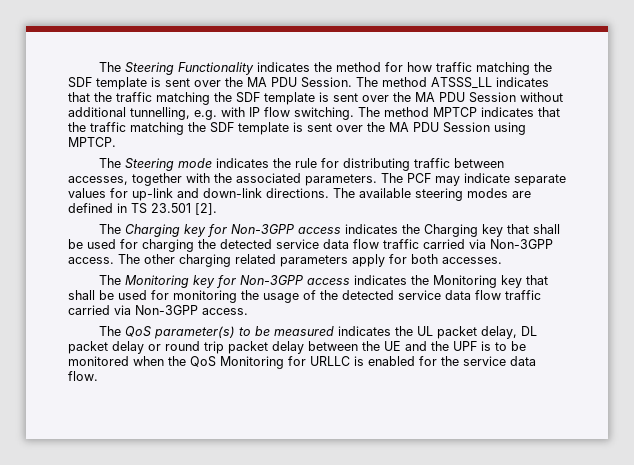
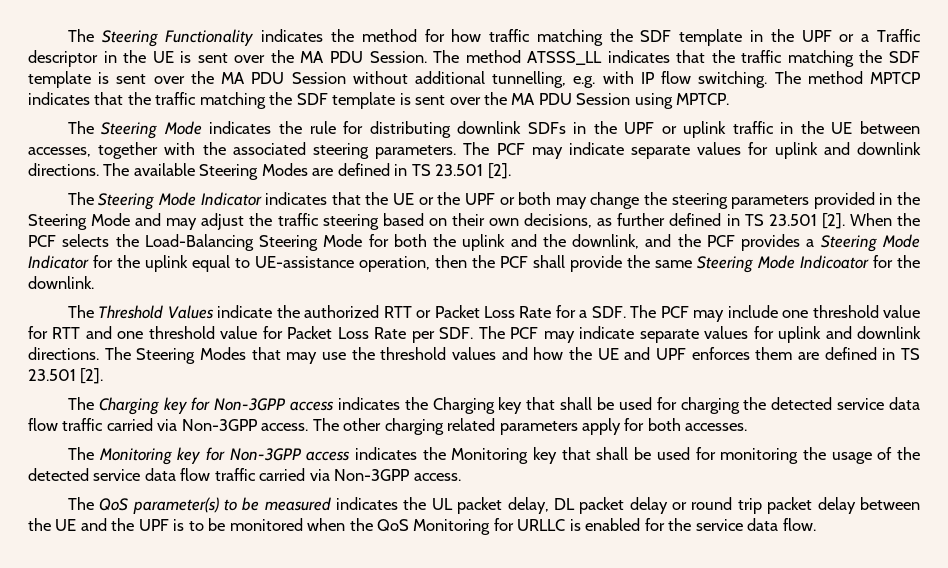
(147, 83) none -> [750,29,921,42] [28,50,174,67] in the UPF or a Traffic descriptor in the UE
[178,158,213,168] mode -> [163,121,202,135] Mode
[414,158,451,168] traffic -> [457,121,853,138] downlink SDFs in the UPF or uplink traffic in the UE
(301, 178) none -> [312,143,369,159] steering
[132,188,508,201] up-link and down-link directions. The available steering modes -> [774,142,921,159] [28,163,511,180] [67,192,921,210] [28,213,920,230] [28,234,921,252] [28,255,920,273] [28,276,94,289] [67,305,920,322] [28,326,921,343] [28,347,793,364] uplink and downlink directions. The available Steering Modes are defined in TS 23.501 [2]. // The Steering Mode Indicator indicates that the UE or the UPF or both may change the steering parameters provided in the Steering Mode and may adjust the traffic steering based on their own decisions, as further defined in TS 23.501 [2]. When the PCF selects the Load-Balancing Steering Mode for both the uplink and the downlink, and the PCF provides a Steering Mode Indicator for the uplink equal to UE-assistance operation, then the PCF shall provide the same Steering Mode Indicoator for the downlink. // The Threshold Values indicate the authorized RTT or Packet Loss Rate for a SDF. The PCF may include one threshold value for RTT and one threshold value for Packet Loss Rate per SDF. The PCF may indicate separate values for uplink and downlink directions. The Steering Modes that may use the threshold values and how the UE and UPF enforces them

